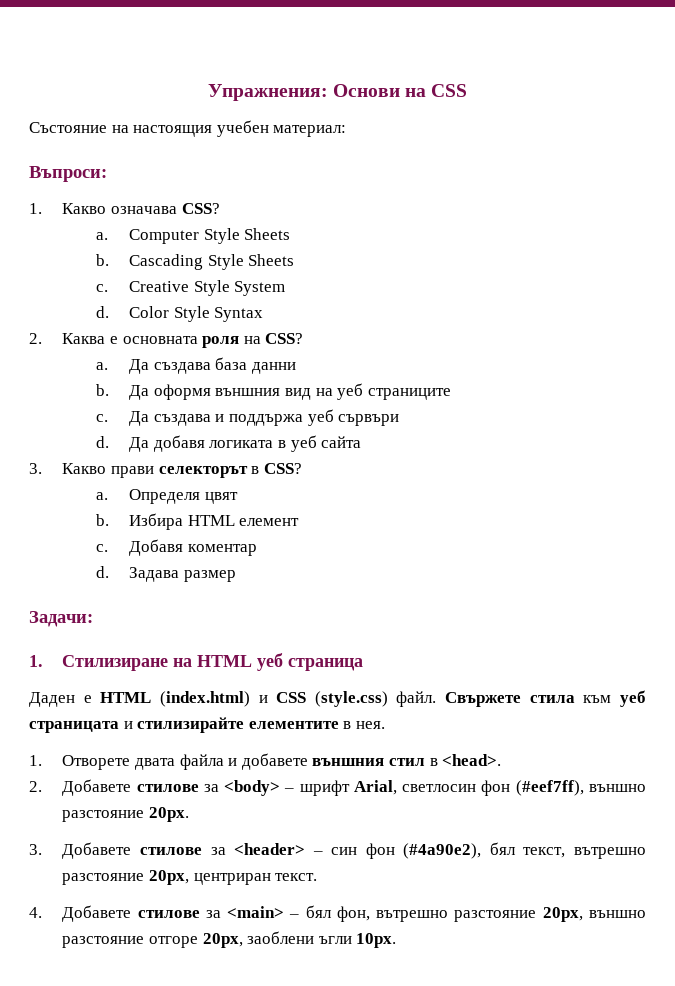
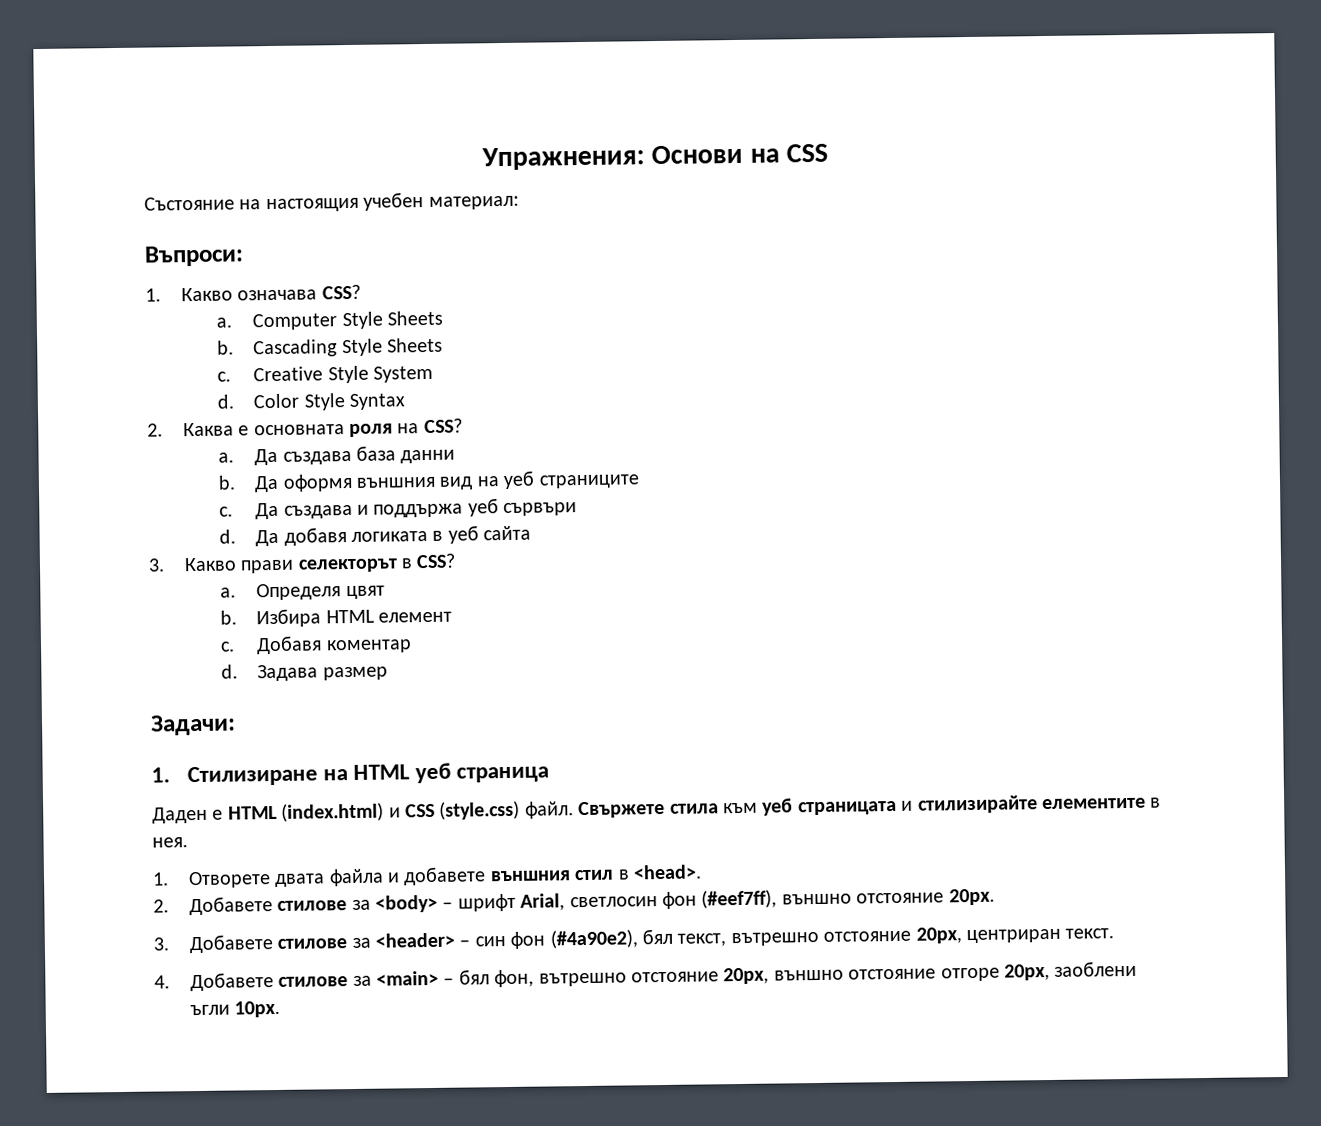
[62,810,145,822] разстояние -> [856,892,945,904] отстояние
[62,873,145,885] разстояние -> [823,930,912,942] отстояние
[454,910,537,922] разстояние -> [630,971,719,983] отстояние
[62,936,145,948] разстояние -> [848,968,937,980] отстояние

